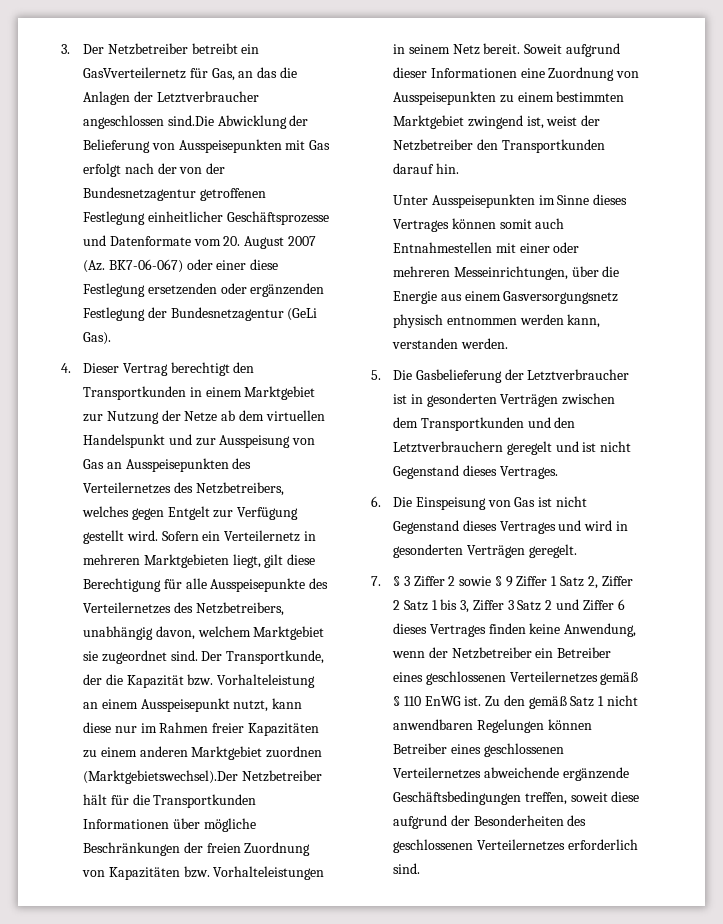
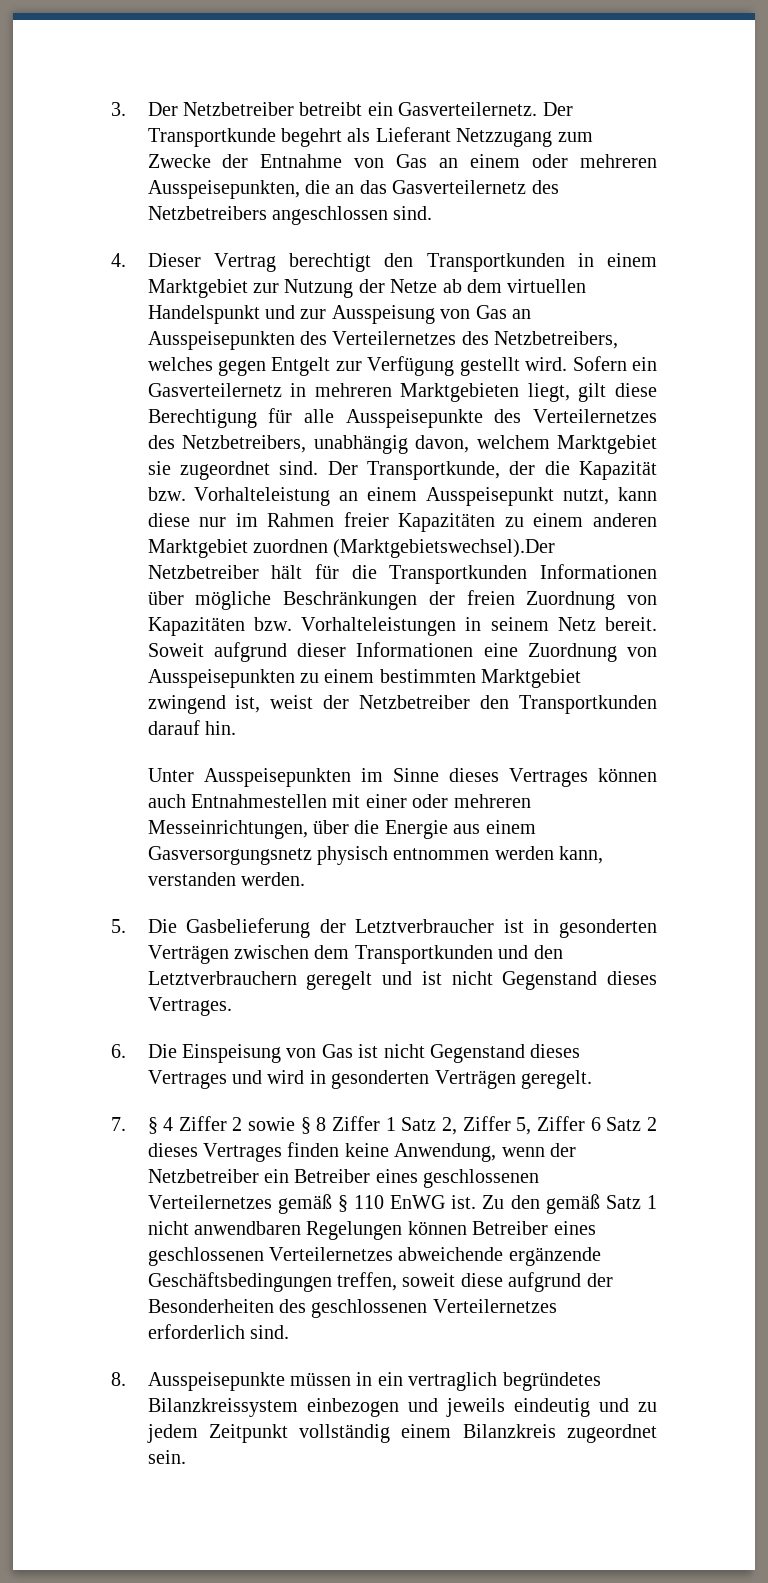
[83,67,297,81] [83,91,259,105] [83,115,309,129] [83,139,331,153] [83,163,226,177] [83,187,266,201] [83,211,329,225] [83,235,316,249] [83,259,279,273] [83,283,325,297] [83,307,318,321] [83,332,112,345] GasVverteilernetz für Gas, an das die Anlagen der Letztverbraucher angeschlossen sind.Die Abwicklung der Belieferung von Ausspeisepunkten mit Gas erfolgt nach der von der Bundesnetzagentur getroffenen Festlegung einheitlicher Geschäftsprozesse und Datenformate vom 20. August 2007 (Az. BK7-06-067) oder einer diese Festlegung ersetzenden oder ergänzenden Festlegung der Bundesnetzagentur (GeLi Gas). -> [398,102,573,116] [147,127,593,147] [147,154,657,168] [147,180,559,199] [147,206,433,225] Gasverteilernetz. Der Transportkunde begehrt als Lieferant Netzzugang zum Zwecke der Entnahme von Gas an einem oder mehreren Ausspeisepunkten, die an das Gasverteilernetz des Netzbetreibers angeschlossen sind.
[224,530,301,542] Verteilernetz -> [147,383,282,397] Gasverteilernetz
[499,219,532,229] somit -> (657, 775) none
[403,576,410,586] 3 -> [163,1117,174,1131] 4
[505,576,513,587] 9 -> [316,1117,327,1131] 8
[393,599,625,613] 2 Satz 1 bis 3, Ziffer 3 Satz 2 und Ziffer 6 -> [516,1116,658,1135] 5, Ziffer 6 Satz 2
(421, 868) none -> [111,1372,601,1391] [147,1398,657,1417] [146,1424,657,1443] [147,1450,186,1464] // 8. Ausspeisepunkte müssen in ein vertraglich begründetes Bilanzkreissystem einbezogen und jeweils eindeutig und zu jedem Zeitpunkt vollständig einem Bilanzkreis zugeordnet sein.

